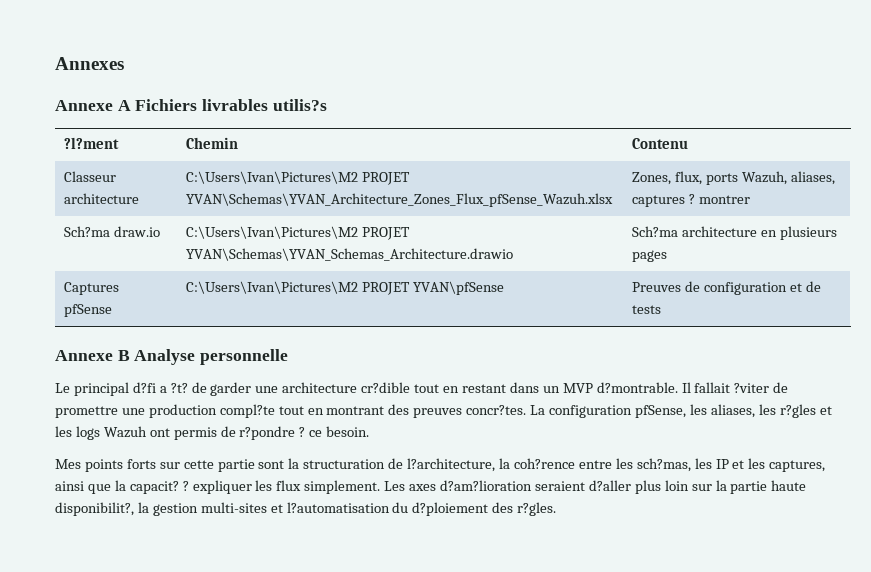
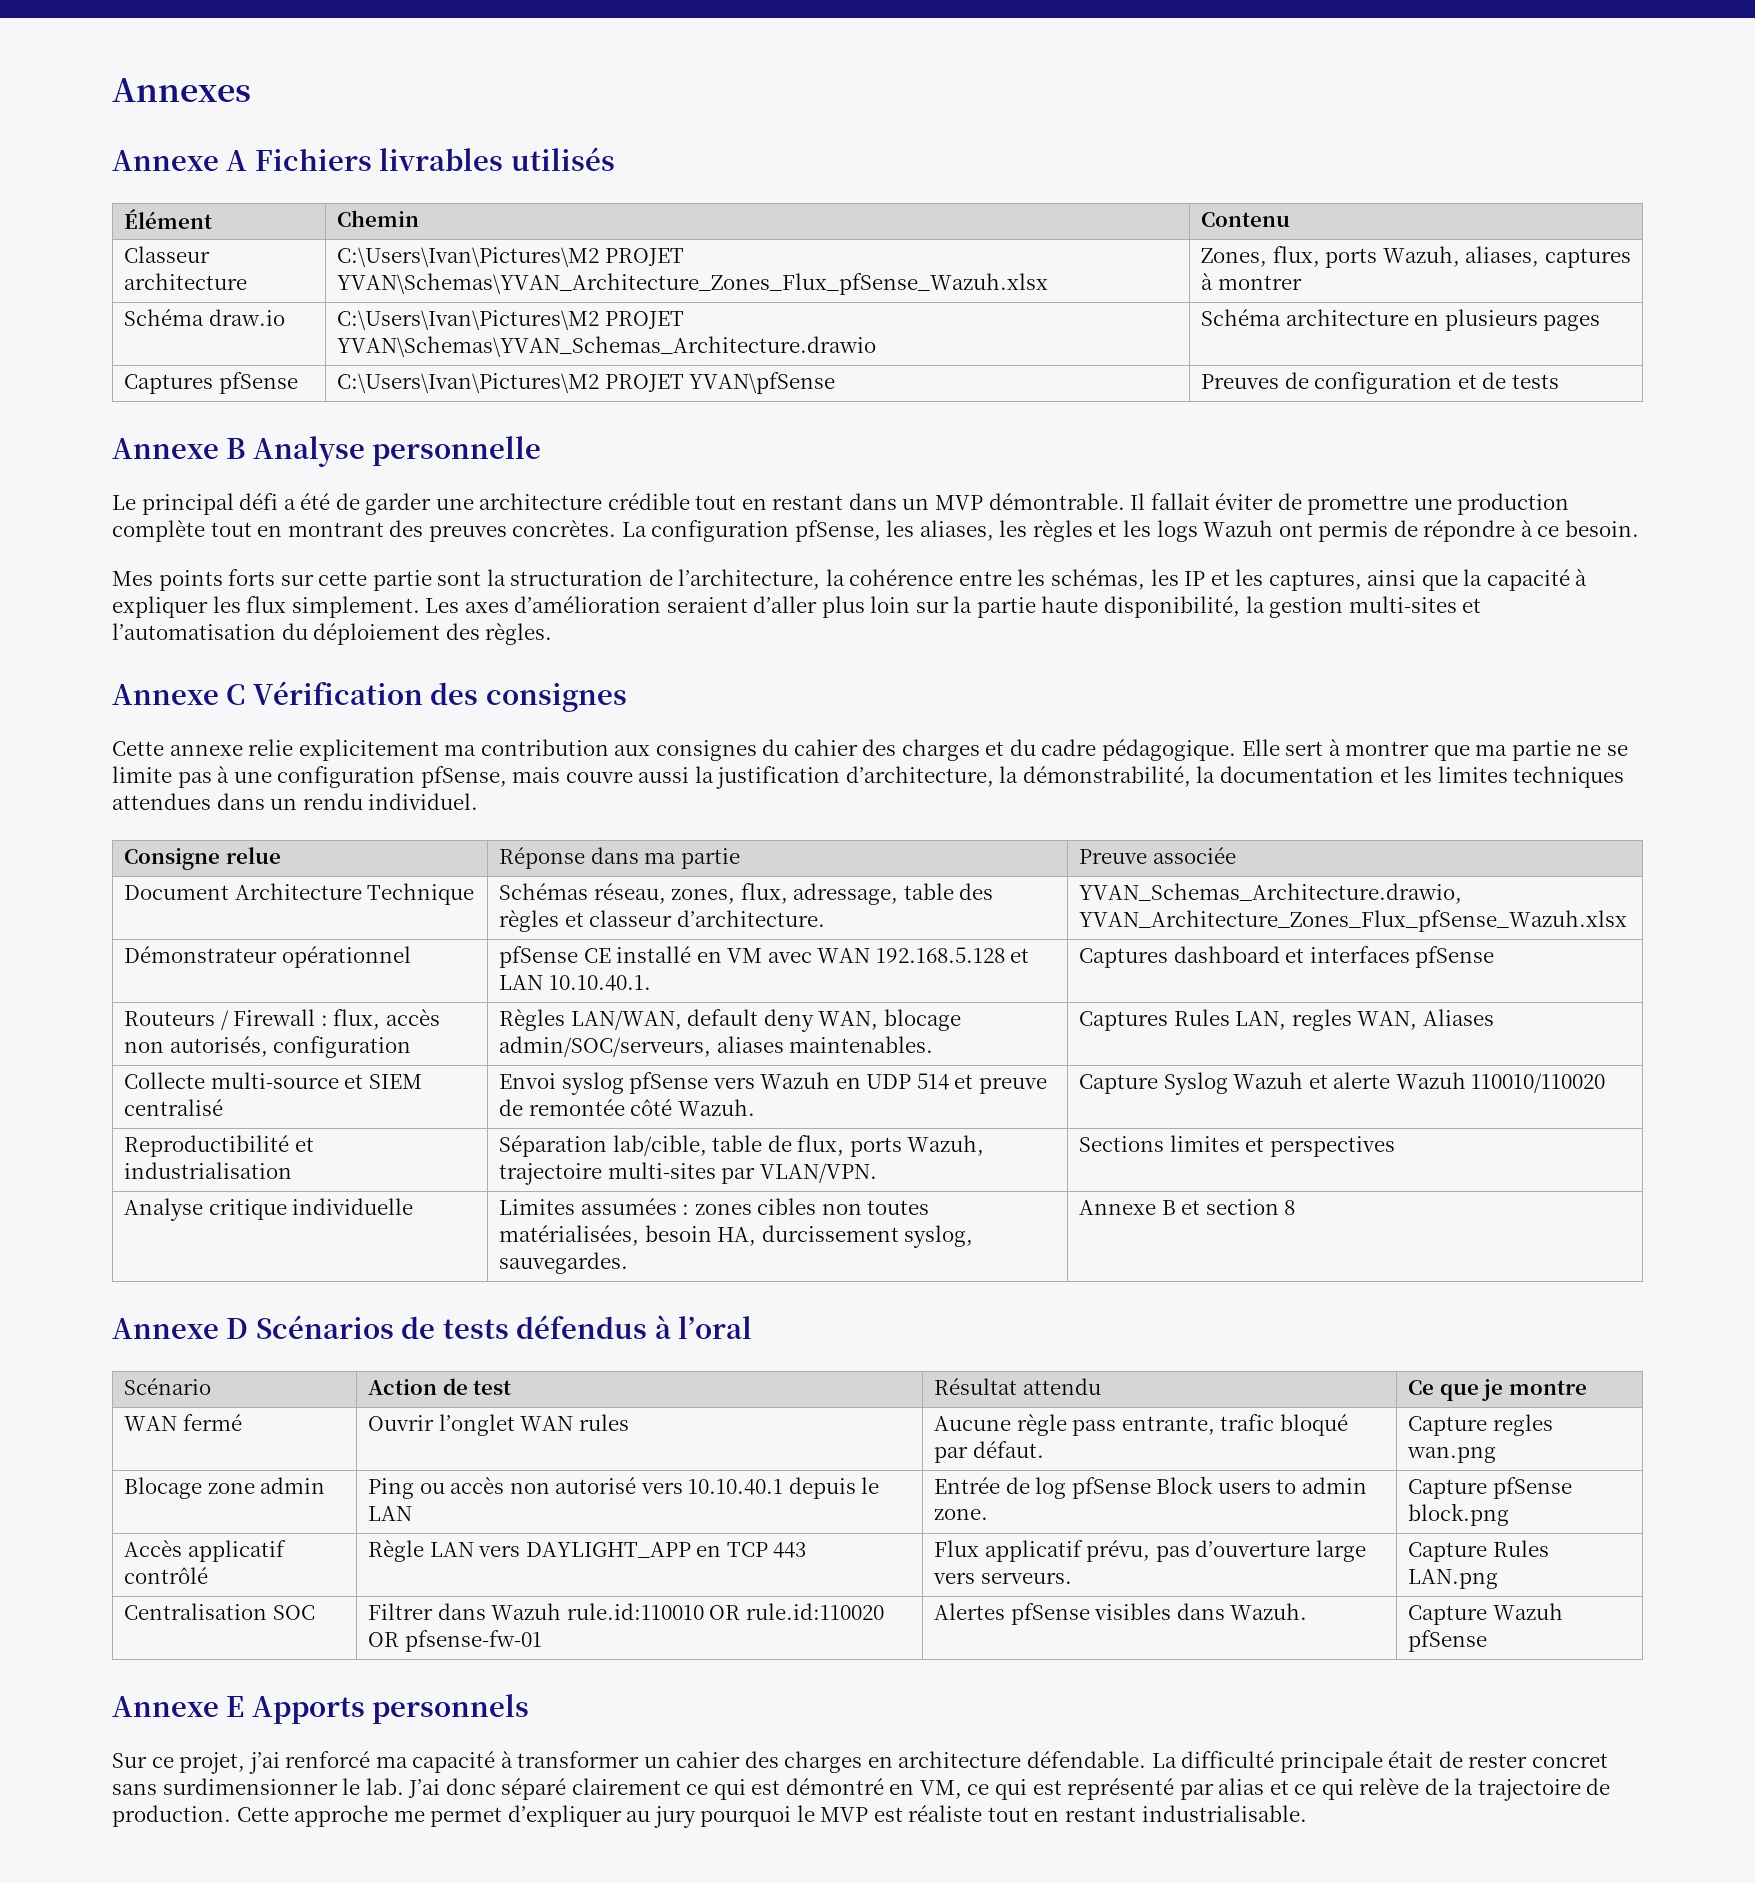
[272,99,327,111] [63,137,119,149] utilis?s // ?l?ment -> [510,147,615,171] [124,209,213,229] utilisés // Élément
[688,194,695,204] ? -> [1201,273,1214,290] à
[63,226,110,237] Sch?ma -> [124,309,205,326] Schéma
[631,226,678,237] Sch?ma -> [1201,309,1282,326] Schéma
[132,382,188,393] d?fi a ?t? -> [239,493,331,510] défi a été
[361,382,411,393] cr?dible -> [607,493,690,510] crédible
[596,382,678,393] d?montrable. -> [988,493,1125,510] démontrable.
[734,383,770,393] ?viter -> [1215,493,1274,510] éviter
[219,404,275,418] compl?te -> [112,520,205,542] complète
[466,405,527,415] concr?tes. -> [512,520,617,537] concrètes.
[779,404,816,418] r?gles -> [1032,520,1093,542] règles
[239,426,306,440] r?pondre ? -> [1423,520,1533,542] répondre à
[407,458,575,472] l?architecture, la coh?rence -> [678,569,954,590] l’architecture, la cohérence
[636,458,691,472] sch?mas, -> [1051,569,1146,590] schémas,
[129,481,189,494] capacit? ? -> [1486,569,1588,591] capacité à
[440,480,631,491] d?am?lioration seraient d?aller -> [514,596,818,613] d’amélioration seraient d’aller
[55,502,134,516] disponibilit?, -> [1104,596,1241,618] disponibilité,
[286,502,557,516] l?automatisation du d?ploiement des r?gles. -> [112,623,553,645] [112,681,627,712] [112,739,1628,761] [112,766,1625,789] [112,793,479,810] [124,847,281,870] [499,847,740,869] [1079,847,1236,864] [124,883,475,905] [499,883,994,905] [499,910,825,932] [1079,883,1463,904] [1079,910,1628,932] [124,946,411,968] [499,946,1030,968] [499,975,651,991] [1079,946,1495,968] [124,1009,440,1030] [124,1036,412,1058] [499,1009,961,1032] [499,1036,934,1057] [1079,1009,1494,1031] [124,1072,422,1089] [124,1099,224,1116] [499,1072,1047,1095] [499,1099,755,1116] [1079,1072,1606,1095] [124,1135,314,1157] [124,1162,293,1179] [499,1135,985,1157] [499,1162,877,1185] [1079,1135,1395,1157] [124,1198,414,1221] [499,1198,930,1215] [499,1225,974,1248] [499,1252,629,1274] [1079,1199,1296,1215] [112,1315,752,1339] [124,1378,212,1395] [368,1378,512,1395] [934,1378,1101,1395] [1408,1379,1587,1401] [124,1414,242,1431] [368,1414,629,1436] [934,1414,1348,1436] [934,1441,1044,1463] [1408,1414,1553,1436] [1407,1446,1497,1463] [124,1477,326,1499] [368,1477,880,1499] [368,1506,413,1521] [934,1476,1367,1499] [934,1508,989,1520] [1408,1477,1572,1499] [1408,1503,1510,1526] [124,1540,286,1562] [124,1567,209,1584] [368,1540,807,1562] [934,1540,1366,1562] [933,1572,1072,1584] [1408,1540,1549,1562] [1408,1569,1499,1589] [124,1603,315,1620] [368,1603,884,1620] [368,1630,542,1652] [934,1603,1308,1625] [1408,1603,1563,1625] [1408,1630,1488,1652] [112,1694,530,1724] [112,1751,1608,1774] [112,1778,1611,1801] [112,1805,1307,1828] l’automatisation du déploiement des règles. // Annexe C Vérification des consignes // Cette annexe relie explicitement ma contribution aux consignes du cahier des charges et du cadre pédagogique. Elle sert à montrer que ma partie ne se limite pas à une configuration pfSense, mais couvre aussi la justification d’architecture, la démonstrabilité, la documentation et les limites techniques attendues dans un rendu individuel. // Consigne relue | Réponse dans ma partie | Preuve associée // Document Architecture Technique | Schémas réseau, zones, flux, adressage, table des règles et classeur d’architecture. | YVAN_Schemas_Architecture.drawio, YVAN_Architecture_Zones_Flux_pfSense_Wazuh.xlsx // Démonstrateur opérationnel | pfSense CE installé en VM avec WAN 192.168.5.128 et LAN 10.10.40.1. | Captures dashboard et interfaces pfSense // Routeurs / Firewall : flux, accès non autorisés, configuration | Règles LAN/WAN, default deny WAN, blocage admin/SOC/serveurs, aliases maintenables. | Captures Rules LAN, regles WAN, Aliases // Collecte multi-source et SIEM centralisé | Envoi syslog pfSense vers Wazuh en UDP 514 et preuve de remontée côté Wazuh. | Capture Syslog Wazuh et alerte Wazuh 110010/110020 // Reproductibilité et industrialisation | Séparation lab/cible, table de flux, ports Wazuh, trajectoire multi-sites par VLAN/VPN. | Sections limites et perspectives // Analyse critique individuelle | Limites assumées : zones cibles non toutes matérialisées, besoin HA, durcissement syslog, sauvegardes. | Annexe B et section 8 // Annexe D Scénarios de tests défendus à l’oral // Scénario | Action de test | Résultat attendu | Ce que je montre // WAN fermé | Ouvrir l’onglet WAN rules | Aucune règle pass entrante, trafic bloqué par défaut. | Capture regles wan.png // Blocage zone admin | Ping ou accès non autorisé vers 10.10.40.1 depuis le LAN | Entrée de log pfSense Block users to admin zone. | Capture pfSense block.png // Accès applicatif contrôlé | Règle LAN vers DAYLIGHT_APP en TCP 443 | Flux applicatif prévu, pas d’ouverture large vers serveurs. | Capture Rules LAN.png // Centralisation SOC | Filtrer dans Wazuh rule.id:110010 OR rule.id:110020 OR pfsense-fw-01 | Alertes pfSense visibles dans Wazuh. | Capture Wazuh pfSense // Annexe E Apports personnels // Sur ce projet, j’ai renforcé ma capacité à transformer un cahier des charges en architecture défendable. La difficulté principale était de rester concret sans surdimensionner le lab. J’ai donc séparé clairement ce qui est démontré en VM, ce qui est représenté par alias et ce qui relève de la trajectoire de production. Cette approche me permet d’expliquer au jury pourquoi le MVP est réaliste tout en restant industrialisable.

